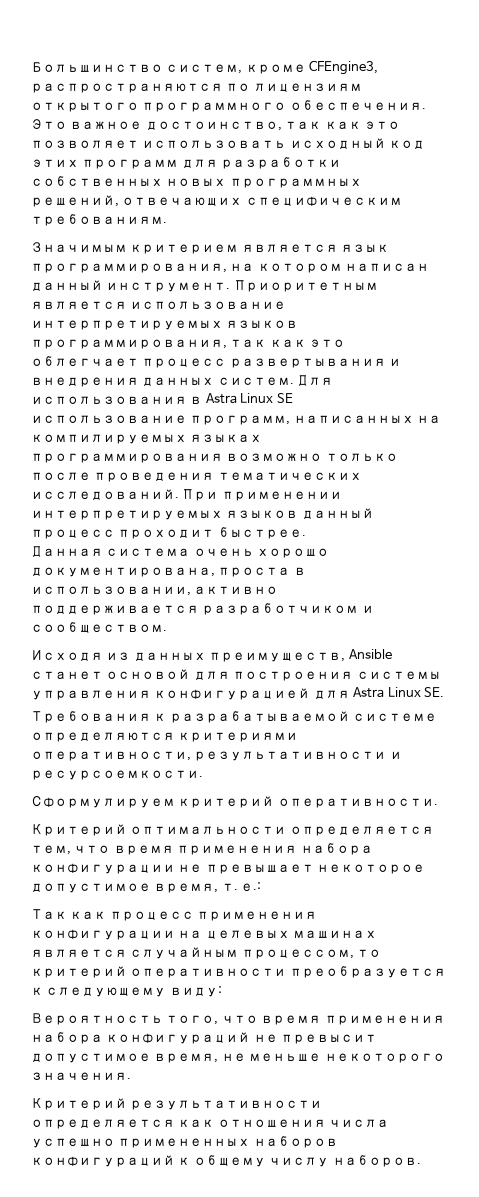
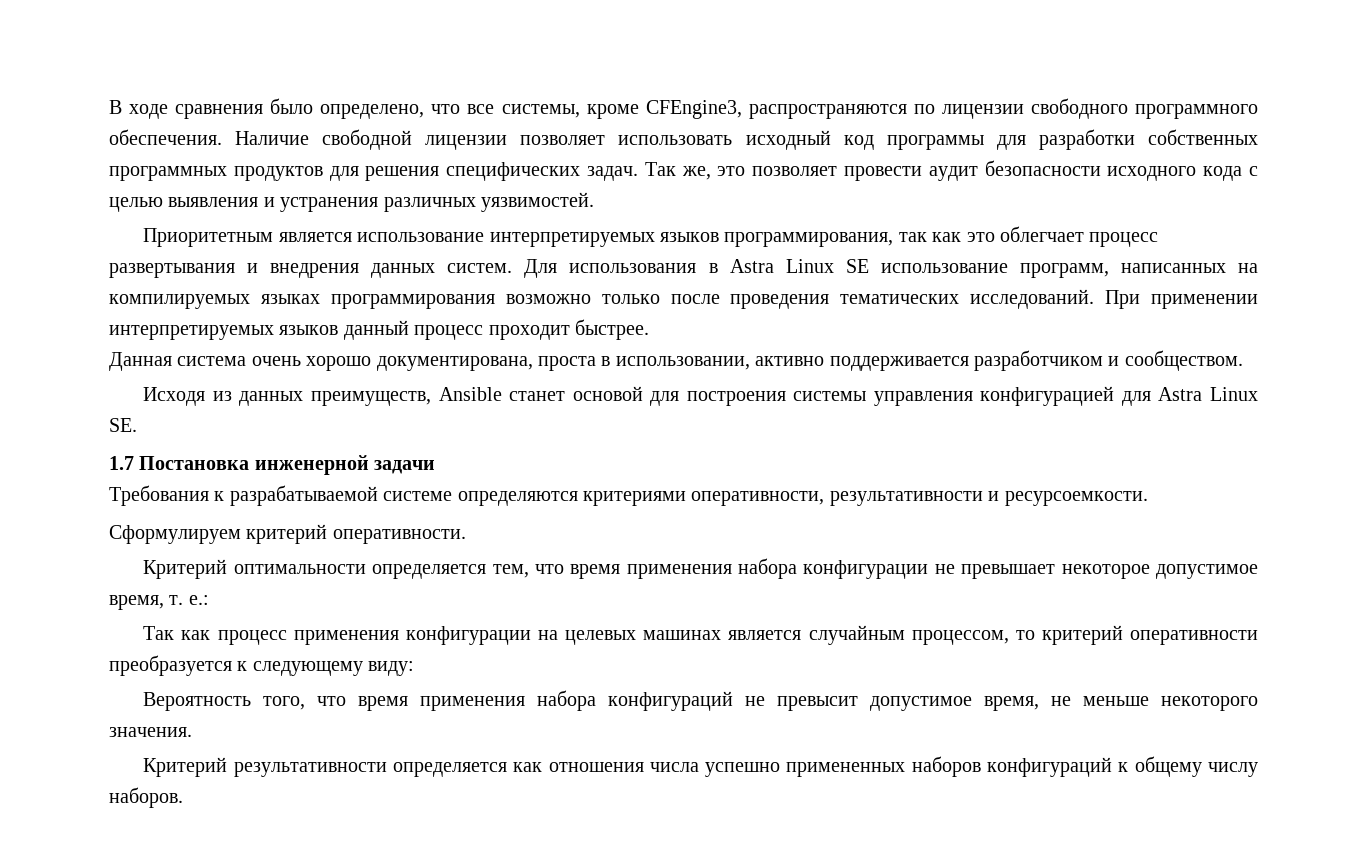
[31,60,379,75] [31,83,362,93] [31,100,426,112] [31,119,400,131] Большинство систем, кроме CFEngine3, распространяются по лицензиям открытого программного обеспечения. Это важное достоинство, так как это -> [109,98,1258,119] [109,129,508,150] В ходе сравнения было определено, что все системы, кроме CFEngine3, распространяются по лицензии свободного программного обеспечения. Наличие свободной лицензии
[31,159,179,169] этих программ -> [886,135,984,150] программы
[166,178,362,188] [31,195,402,207] [31,214,167,226] [31,242,390,254] [31,263,430,273] [31,280,231,292] новых программных решений, отвечающих специфическим требованиям. // Значимым критерием является язык программирования, на котором написан данный инструмент. -> [109,160,1258,181] [109,192,594,212] программных продуктов для решения специфических задач. Так же, это позволяет провести аудит безопасности исходного кода с целью выявления и устранения различных уязвимостей. //
(444, 692) none -> [109,455,436,475] // 1.7 Постановка инженерной задачи

